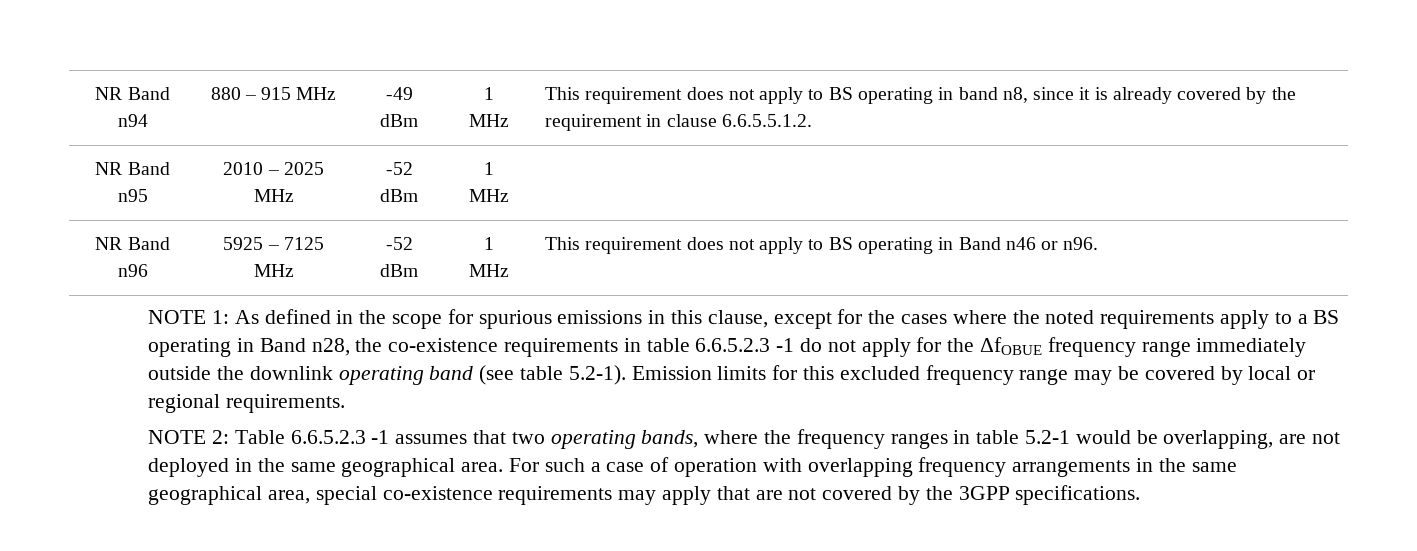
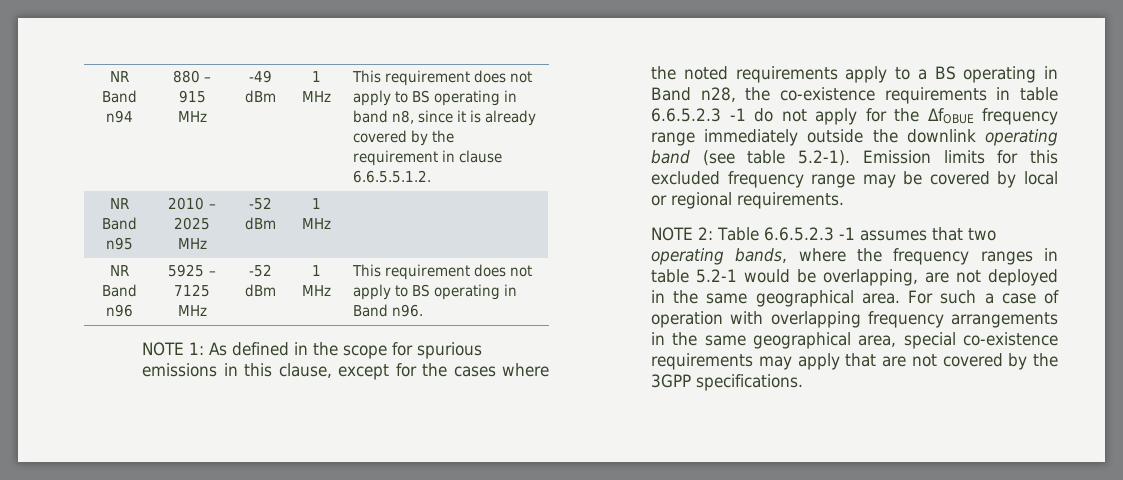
[1005,237,1059,250] n46 or -> (389, 310) none

